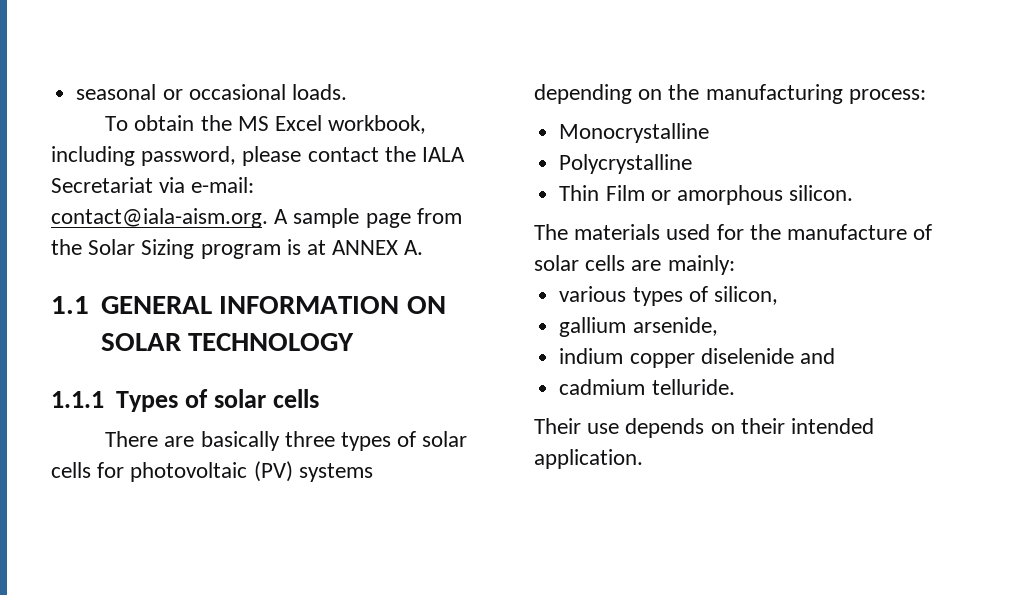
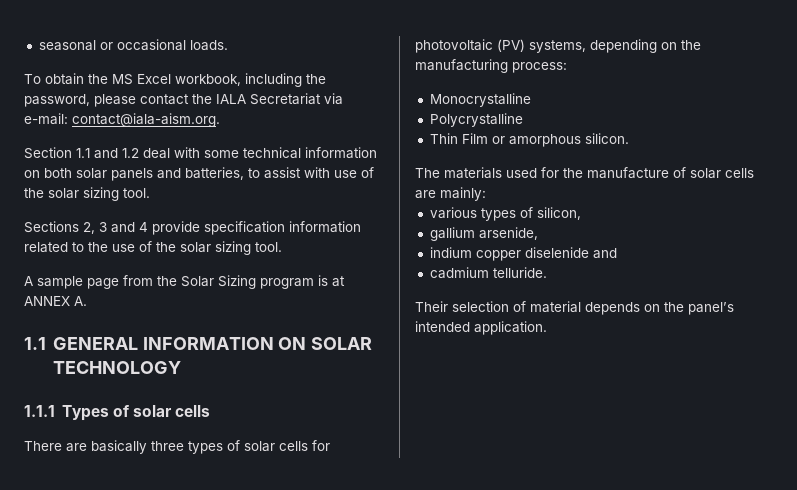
(135, 156) none -> [306,74,326,84] the
(268, 218) none -> [24,147,377,159] [24,167,374,181] [24,187,150,201] [24,221,361,235] [24,241,282,255] // Section 1.1 and 1.2 deal with some technical information on both solar panels and batteries, to assist with use of the solar sizing tool. // Sections 2, 3 and 4 provide specification information related to the use of the solar sizing tool. //
[298,463,373,482] systems -> [529,40,586,53] systems,
[587,418,785,438] use depends on their -> [452,301,734,315] selection of material depends on the panel’s

